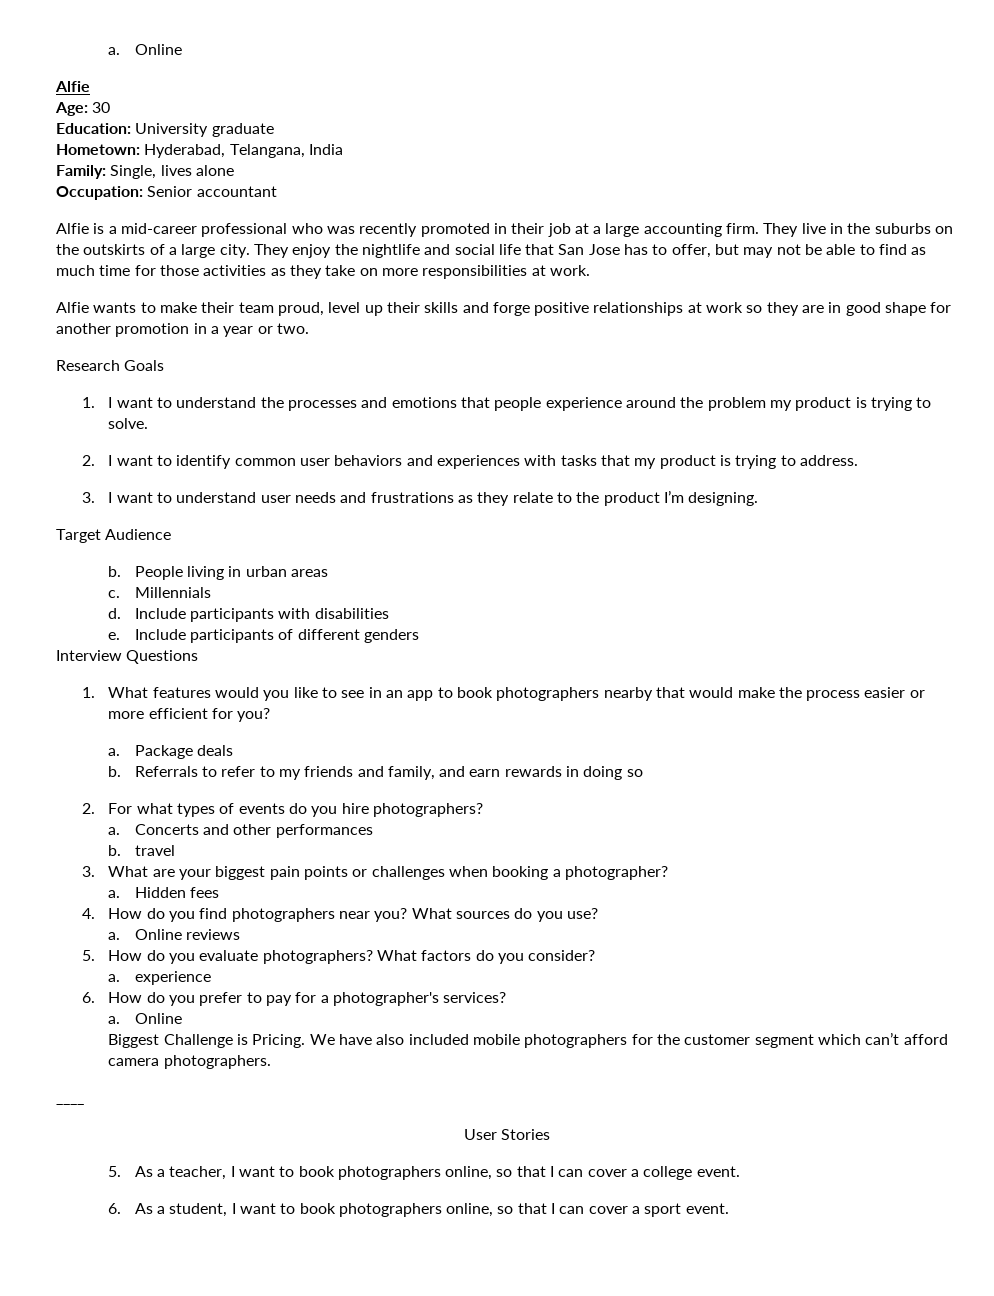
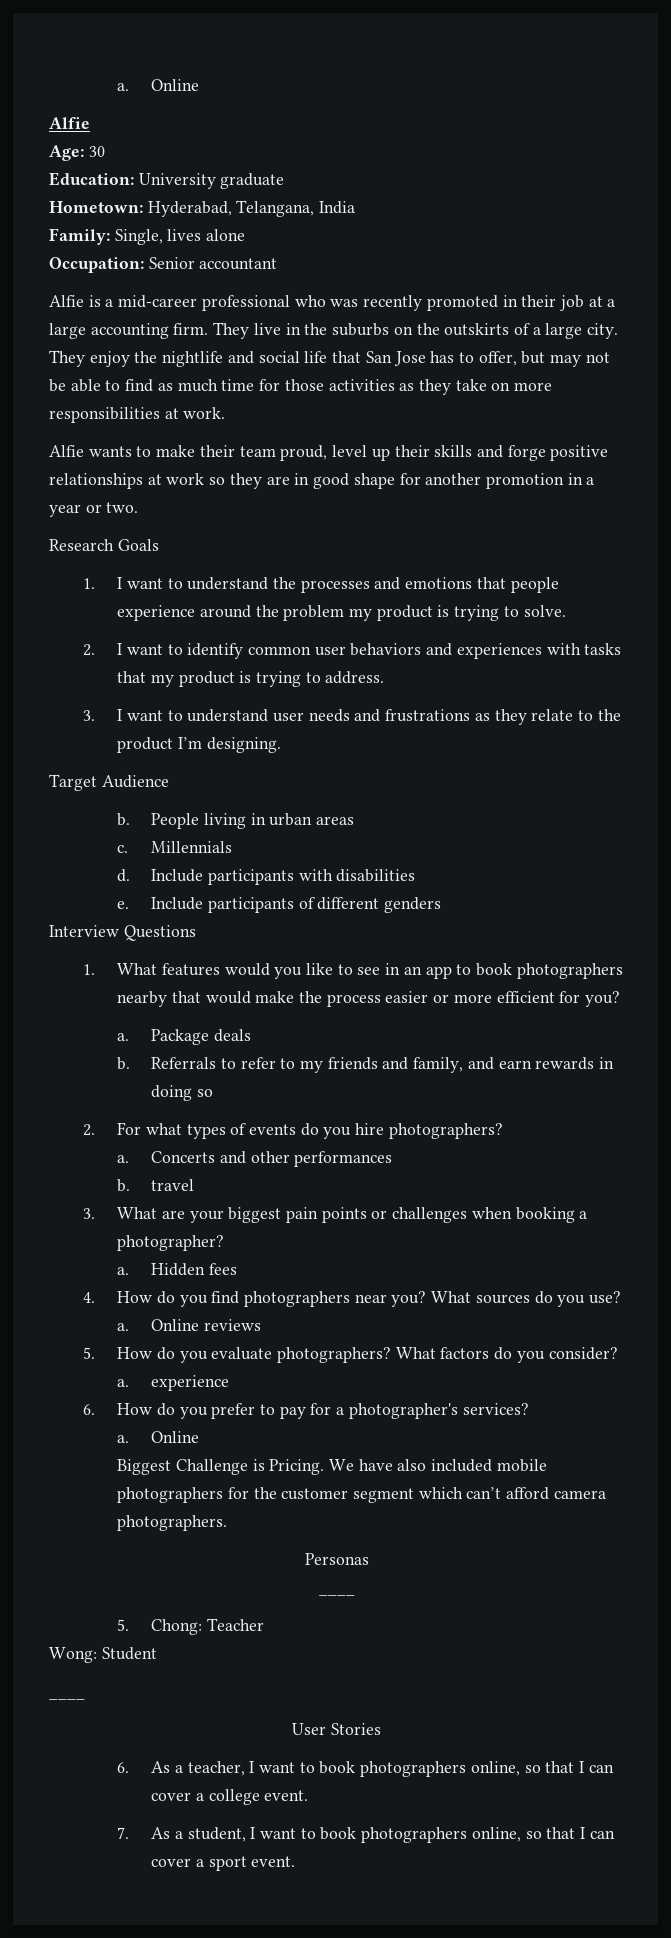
(271, 1062) none -> [304,1553,369,1565] [318,1593,355,1596] [117,1618,264,1635] [49,1647,157,1663] // Personas // ____ // 5. Chong: Teacher // Wong: Student
[108,1166,122,1177] 5. -> [117,1762,130,1773] 6.
[108,1203,122,1214] 6. -> [117,1827,130,1839] 7.

